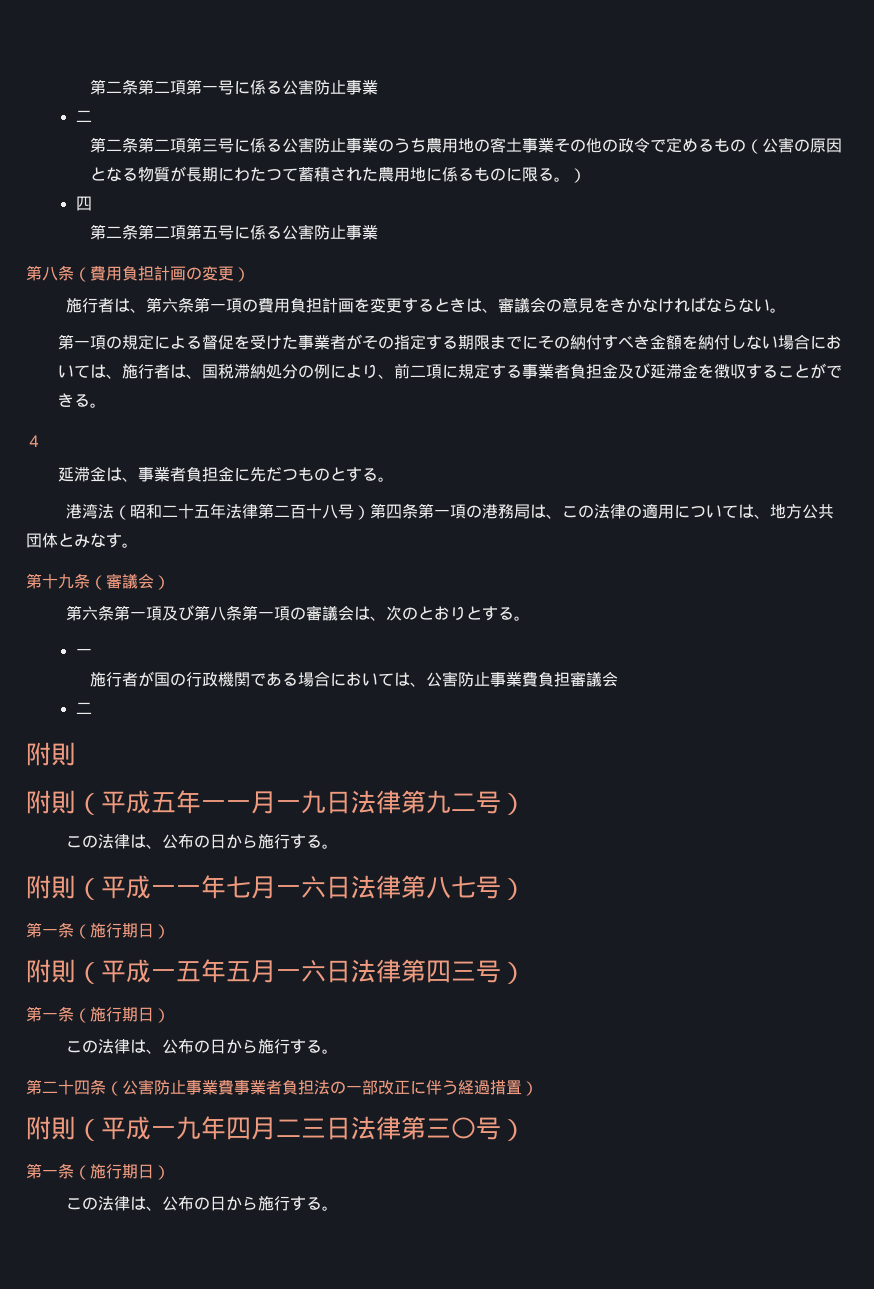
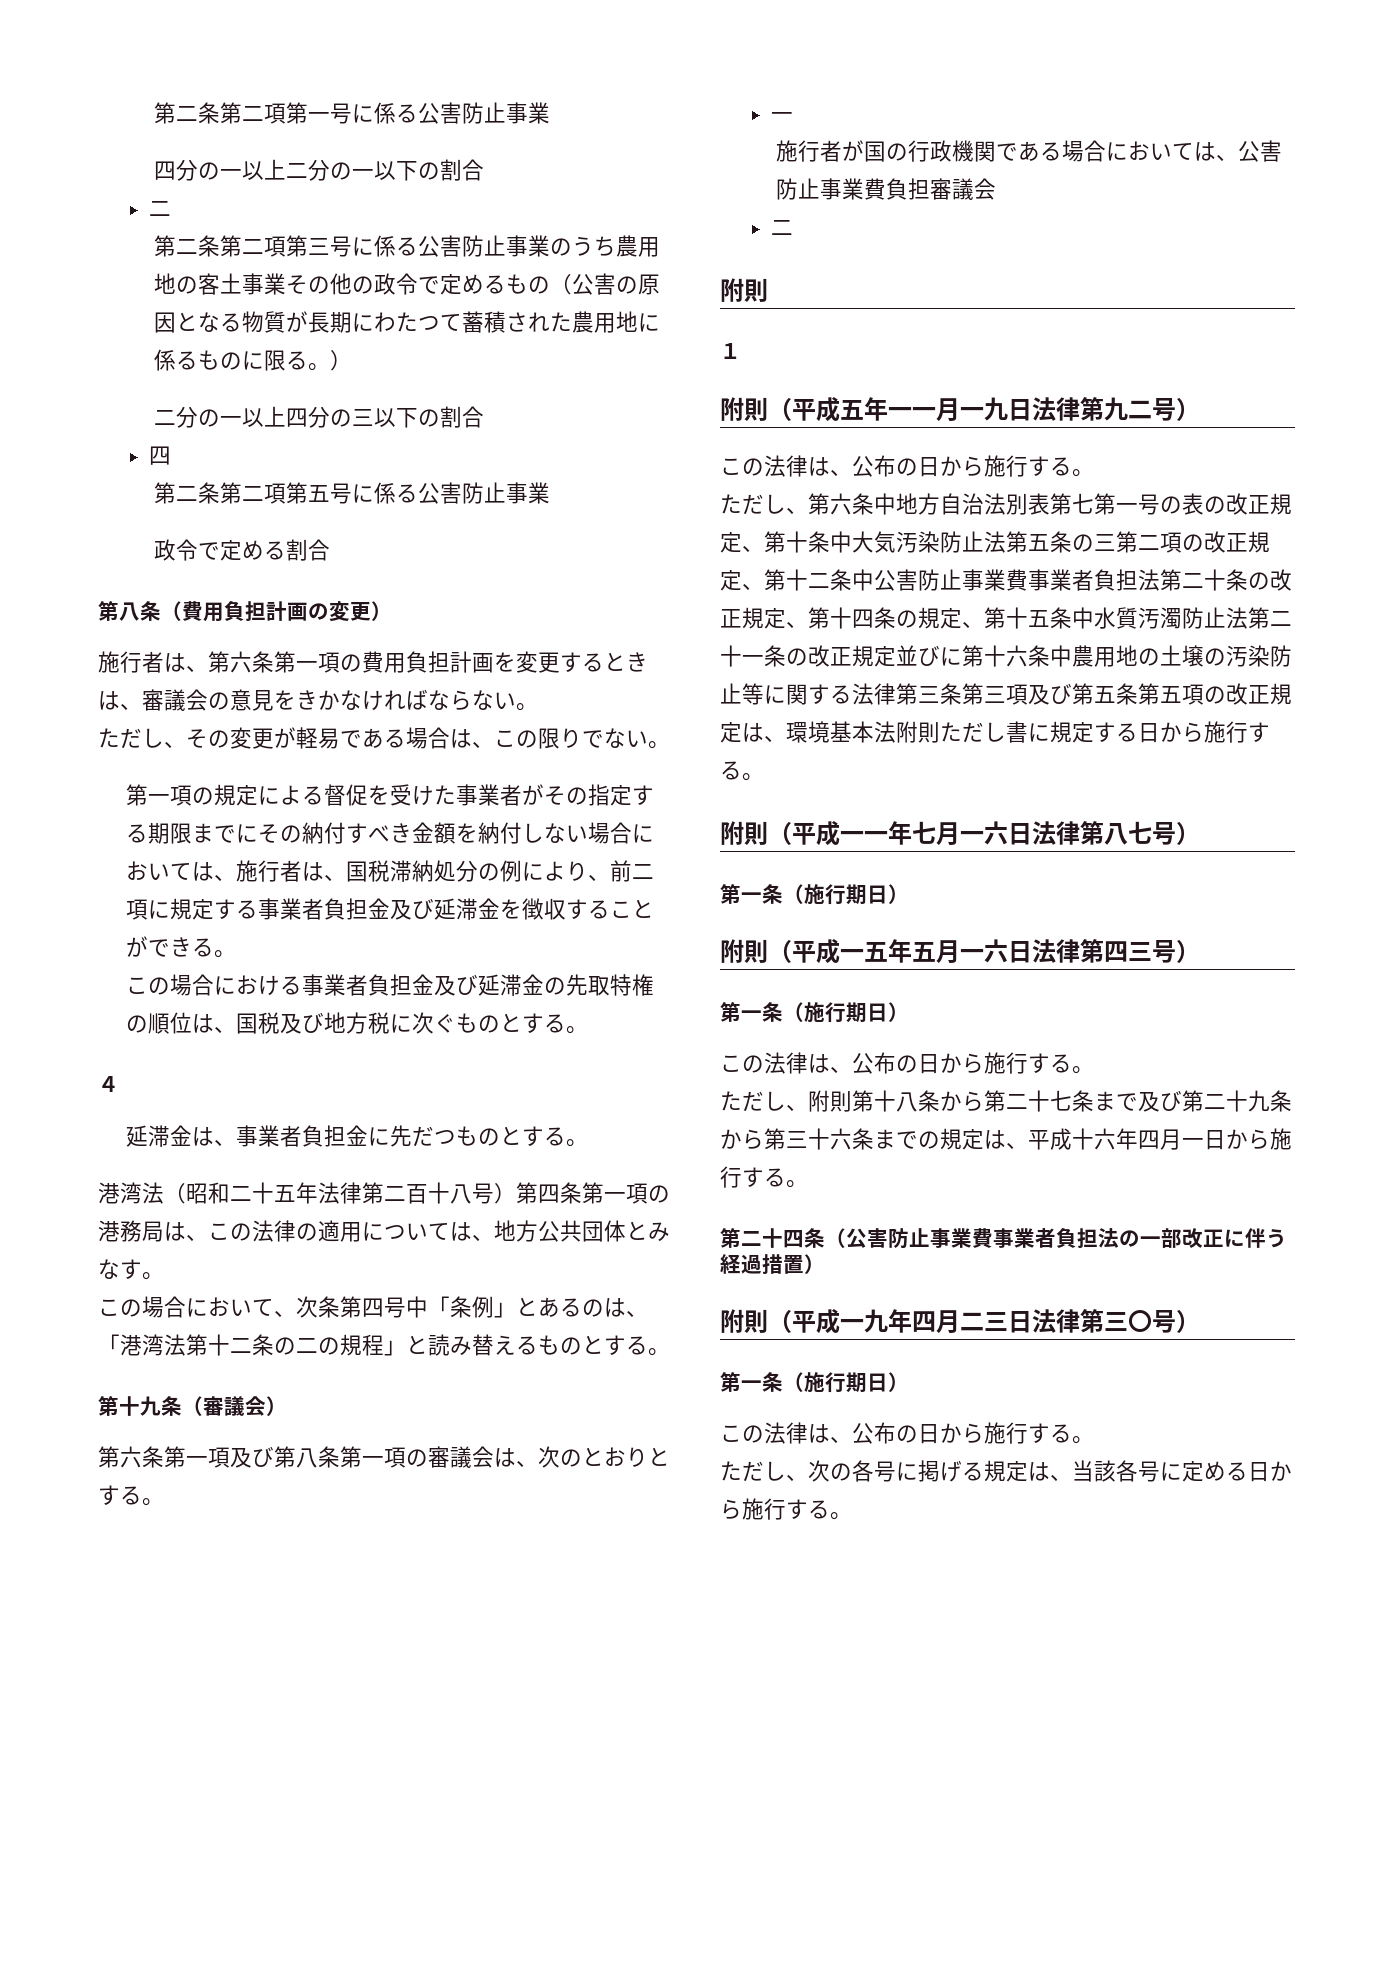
(378, 87) none -> [153,159,484,181] // 四分の一以上二分の一以下の割合
(586, 175) none -> [153,406,484,428] // 二分の一以上四分の三以下の割合
(378, 232) none -> [153,539,330,561] // 政令で定める割合
(786, 310) none -> [98,727,670,749] // ただし、その変更が軽易である場合は、この限りでない。
(106, 405) none -> [125,974,654,996] [125,1012,588,1034] // この場合における事業者負担金及び延滞金の先取特権の順位は、国税及び地方税に次ぐものとする。
(138, 545) none -> [98,1296,648,1318] [98,1334,670,1356] // この場合において、次条第四号中「条例」とあるのは、「港湾法第十二条の二の規程」と読み替えるものとする。
(76, 754) none -> [720,343,741,359] // １
(338, 846) none -> [720,493,1292,515] [720,531,1270,553] [720,569,1292,591] [720,607,1292,629] [720,645,1292,667] [720,683,1292,705] [720,721,1270,743] [720,761,764,781] // ただし、第六条中地方自治法別表第七第一号の表の改正規定、第十条中大気汚染防止法第五条の三第二項の改正規定、第十二条中公害防止事業費事業者負担法第二十条の改正規定、第十四条の規定、第十五条中水質汚濁防止法第二十一条の改正規定並びに第十六条中農用地の土壌の汚染防止等に関する法律第三条第三項及び第五条第五項の改正規定は、環境基本法附則ただし書に規定する日から施行する。
(338, 1051) none -> [720,1090,1292,1112] [720,1128,1292,1150] [720,1166,808,1188] // ただし、附則第十八条から第二十七条まで及び第二十九条から第三十六条までの規定は、平成十六年四月一日から施行する。
(338, 1208) none -> [720,1460,1292,1482] [720,1498,852,1520] // ただし、次の各号に掲げる規定は、当該各号に定める日から施行する。

